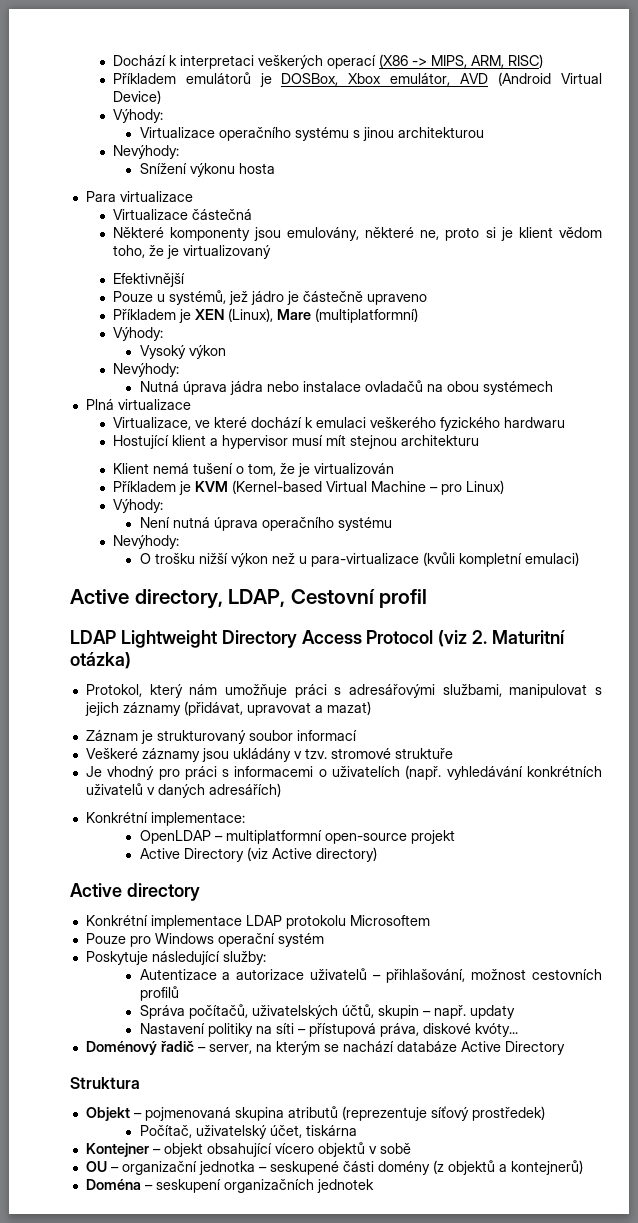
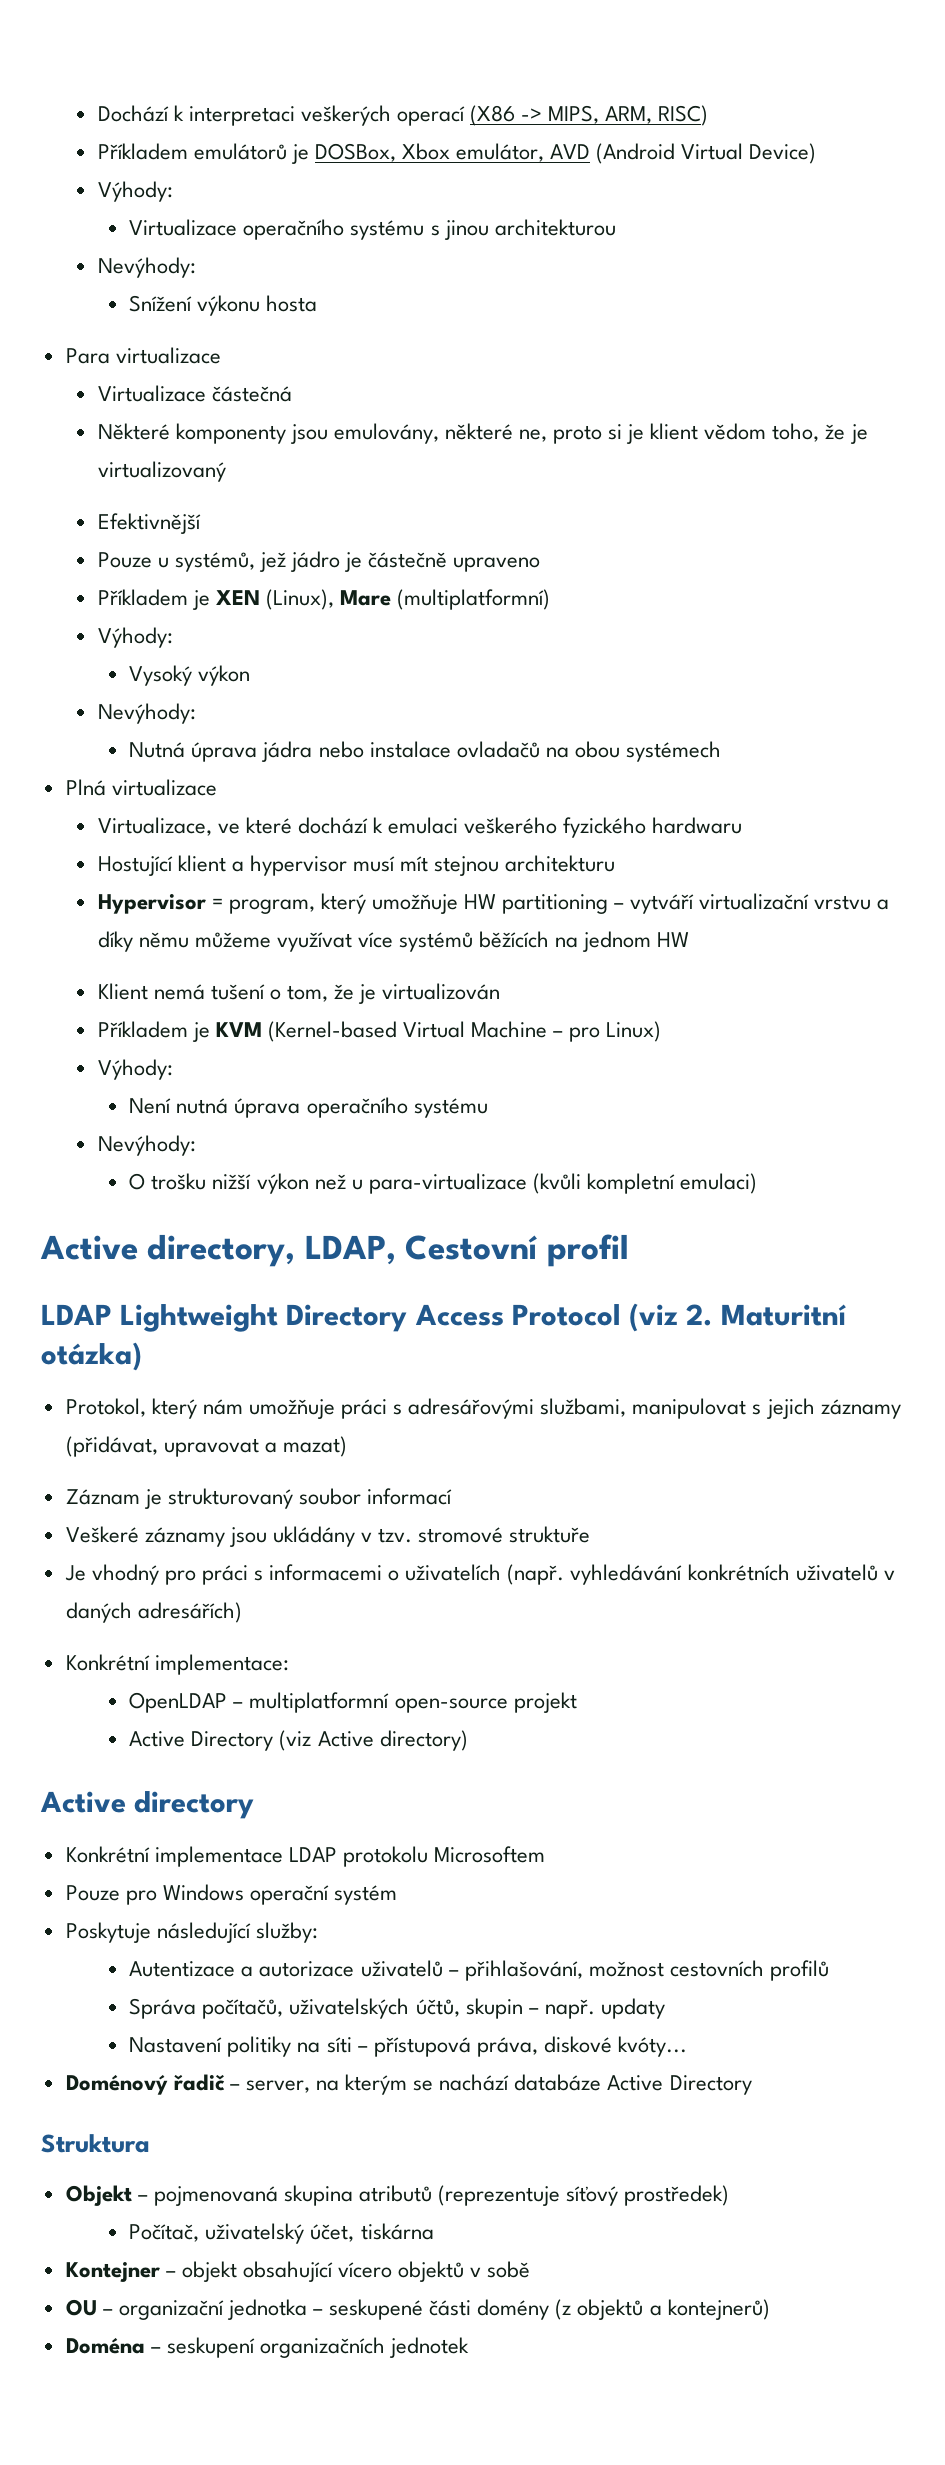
(479, 440) none -> [97,893,890,914] [97,931,690,952] // Hypervisor = program, který umožňuje HW partitioning – vytváří virtualizační vrstvu a díky němu můžeme využívat více systémů běžících na jednom HW

